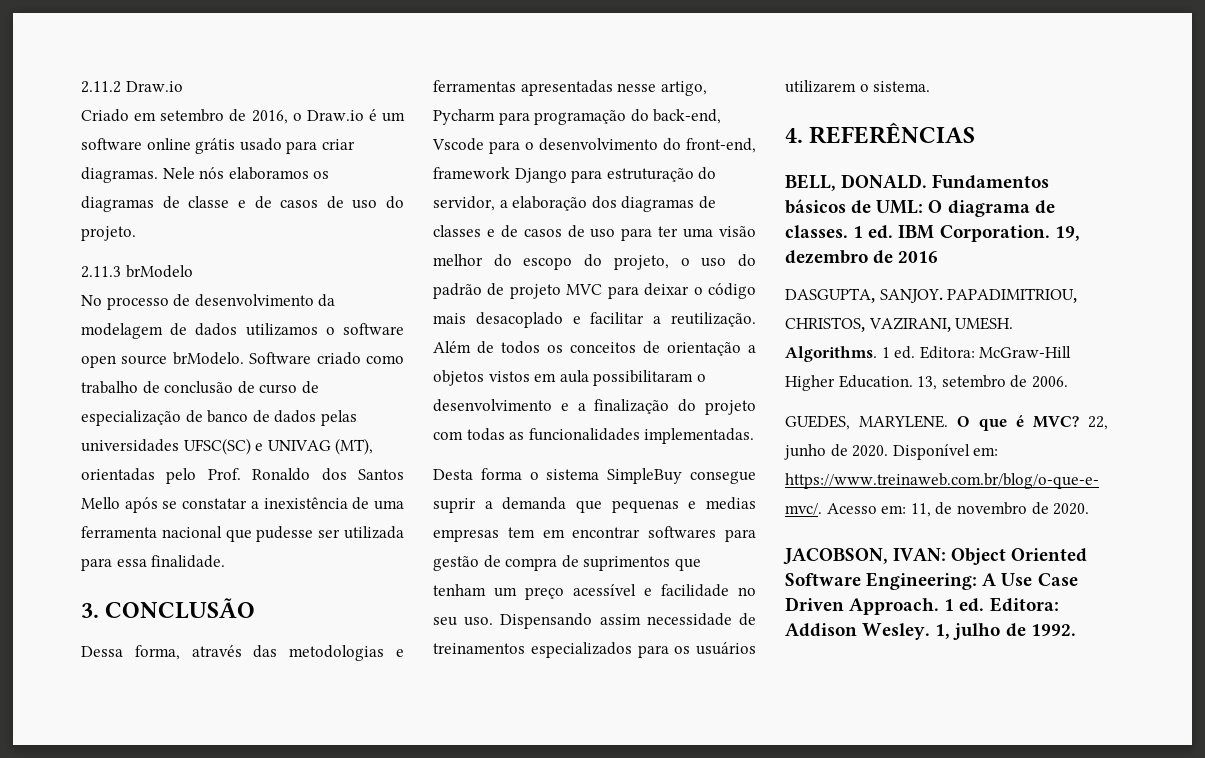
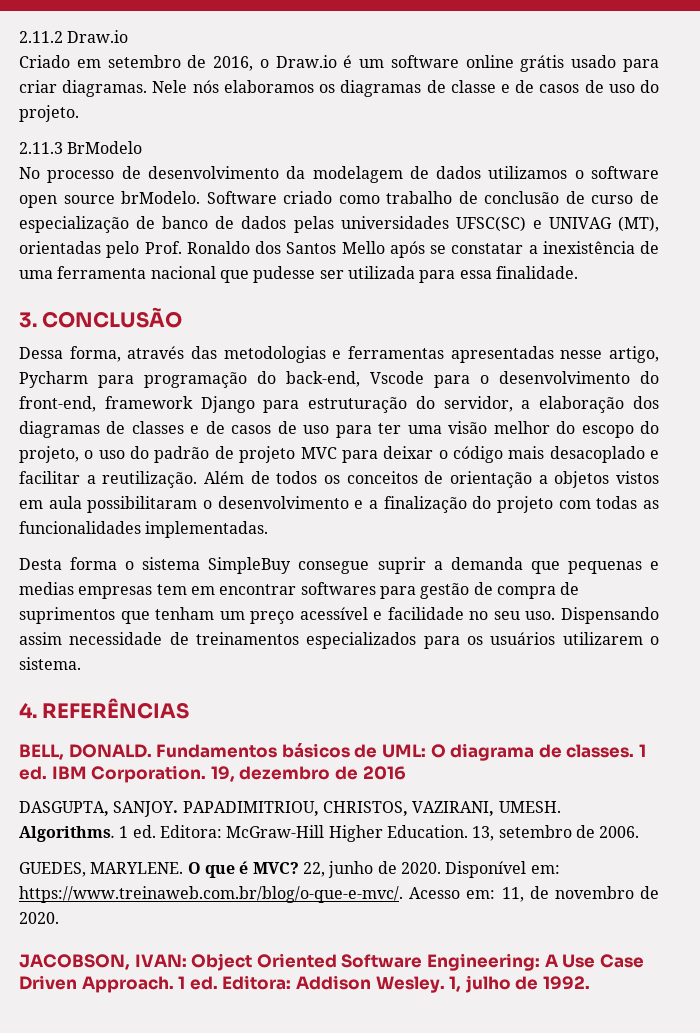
[125,265,193,278] brModelo -> [67,141,143,154] BrModelo

